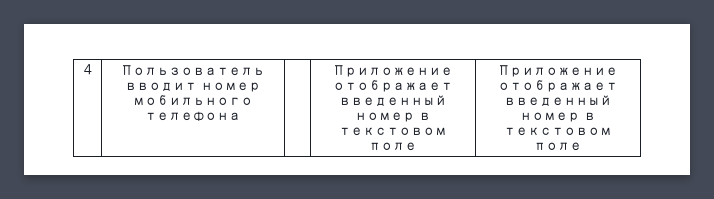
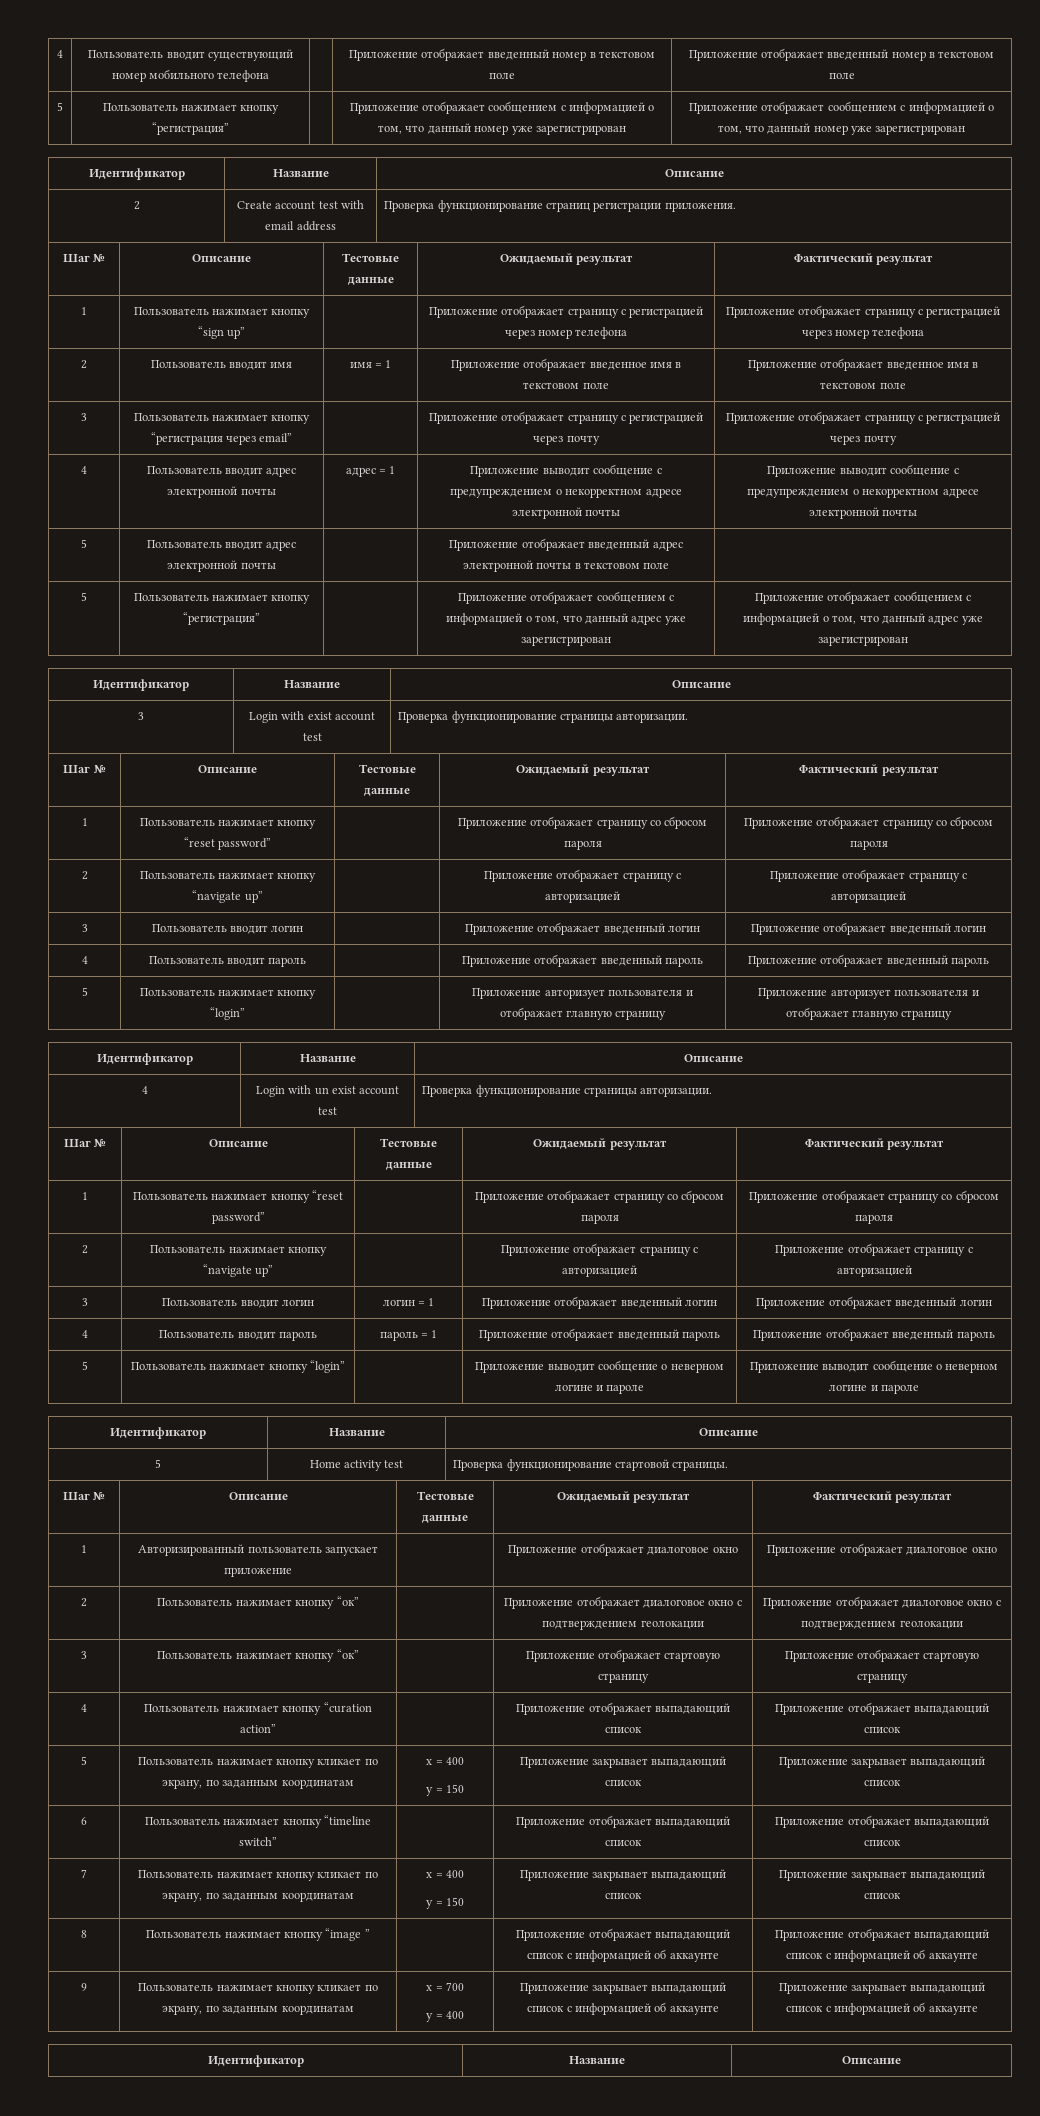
[83,64,92,75] [121,65,265,76] [125,82,198,91] 4 | Пользователь вводит -> [57,50,63,58] [88,49,293,61] 4 | Пользователь вводит существующий
(582, 146) none -> [57,102,63,111] [102,103,280,114] [152,122,229,135] [349,101,655,114] [378,123,626,135] [689,101,994,114] [717,123,966,135] [88,168,185,180] [272,169,329,177] [664,169,724,177] [133,201,140,210] [236,200,365,210] [265,221,336,231] [384,200,736,212] [62,254,106,262] [192,254,251,262] [341,253,399,262] [347,277,394,286] [499,253,634,265] [793,253,934,265] [81,307,87,315] [133,307,311,318] [197,326,246,339] [428,305,704,318] [504,327,628,339] [725,305,1001,318] [801,327,925,339] [81,360,87,369] [150,360,293,370] [349,360,392,368] [450,358,682,371] [523,382,609,389] [747,358,979,371] [820,382,906,389] [81,413,87,421] [133,413,311,424] [150,432,293,445] [428,411,704,424] [533,435,600,445] [725,411,1001,424] [830,435,897,445] [81,466,87,474] [146,466,297,477] [167,486,276,498] [345,466,396,477] [470,464,662,477] [450,488,682,498] [511,507,621,519] [767,464,959,477] [747,488,979,498] [808,507,918,519] [81,539,87,548] [146,540,297,551] [167,560,276,572] [449,538,683,551] [462,560,670,572] [81,592,87,601] [133,593,311,604] [183,612,260,625] [457,591,675,604] [446,613,686,625] [521,636,611,646] [754,591,972,604] [743,613,983,625] [818,636,908,646] [93,679,189,691] [284,680,340,688] [671,680,731,688] [138,712,144,720] [248,711,376,723] [302,733,322,741] [398,711,689,723] [63,765,106,773] [198,765,257,773] [358,764,416,773] [363,788,410,797] [516,764,650,776] [799,764,939,776] [81,818,88,826] [139,818,317,829] [183,837,272,850] [457,816,708,829] [563,840,602,850] [743,816,994,829] [849,840,888,850] [81,871,88,880] [139,871,317,882] [192,890,263,903] [483,869,682,882] [545,891,620,903] [769,869,968,882] [831,891,906,903] [81,924,88,932] [151,924,304,934] [464,922,701,935] [750,922,987,935] [81,956,88,964] [148,956,307,967] [461,954,704,967] [747,954,990,967] [81,987,88,996] [139,988,317,999] [210,1007,245,1020] [472,988,693,999] [499,1007,667,1020] [758,988,979,999] [785,1007,953,1020] [96,1053,193,1065] [299,1054,356,1062] [683,1054,743,1062] [141,1086,148,1094] [255,1085,400,1097] [317,1107,337,1115] [422,1085,713,1097] [63,1139,107,1147] [208,1139,268,1147] [379,1138,437,1147] [385,1162,432,1171] [533,1138,667,1150] [804,1138,945,1150] [82,1192,88,1200] [132,1190,344,1203] [211,1212,265,1224] [474,1190,725,1203] [580,1214,619,1224] [749,1190,999,1203] [855,1214,893,1224] [82,1245,88,1254] [150,1245,327,1256] [202,1264,274,1277] [500,1243,699,1256] [562,1265,637,1277] [775,1243,973,1256] [836,1265,912,1277] [82,1298,88,1306] [162,1298,314,1308] [382,1298,435,1306] [481,1296,718,1309] [756,1296,992,1309] [82,1330,88,1338] [159,1330,317,1341] [379,1330,438,1341] [478,1328,721,1341] [753,1328,995,1341] [82,1361,88,1370] [130,1360,346,1373] [475,1360,724,1373] [554,1384,645,1394] [749,1360,999,1373] [829,1384,919,1394] [110,1427,206,1439] [328,1428,385,1436] [699,1428,759,1436] [155,1459,161,1468] [309,1460,404,1471] [453,1459,729,1471] [62,1492,106,1500] [228,1492,288,1500] [416,1491,474,1500] [421,1515,468,1524] [556,1491,691,1503] [812,1491,953,1503] [81,1545,87,1553] [138,1544,378,1556] [224,1567,292,1577] [508,1543,738,1556] [767,1543,997,1556] [81,1598,87,1607] [157,1596,359,1609] [504,1596,742,1609] [542,1620,704,1630] [763,1596,1001,1609] [801,1620,963,1630] [81,1651,87,1659] [157,1649,359,1662] [525,1649,721,1662] [598,1673,649,1683] [784,1649,980,1662] [857,1673,908,1683] [81,1704,87,1712] [144,1702,372,1715] [240,1724,276,1733] [516,1702,730,1715] [605,1727,642,1733] [775,1702,989,1715] [864,1727,901,1733] [81,1756,87,1765] [138,1757,378,1768] [162,1779,354,1789] [426,1757,464,1765] [426,1784,464,1796] [519,1756,727,1768] [605,1780,642,1786] [778,1756,986,1768] [864,1780,901,1786] [81,1817,87,1825] [144,1815,372,1828] [239,1837,277,1846] [516,1815,730,1828] [605,1840,642,1846] [775,1815,989,1828] [864,1840,901,1846] [81,1869,87,1878] [138,1870,378,1881] [162,1892,354,1902] [426,1870,464,1878] [426,1897,464,1909] [519,1869,727,1881] [605,1893,642,1899] [778,1869,986,1881] [864,1893,901,1899] [81,1930,87,1938] [146,1928,370,1941] [516,1928,730,1941] [527,1949,719,1962] [775,1928,989,1941] [786,1949,978,1962] [81,1983,87,1991] [138,1983,378,1994] [162,2005,354,2015] [426,1982,464,1991] [426,2011,464,2022] [519,1982,727,1994] [527,2002,719,2015] [778,1982,986,1994] [786,2002,978,2015] [207,2055,304,2067] [569,2056,625,2064] [842,2056,901,2064] // 5 | Пользователь нажимает кнопку “регистрация” | | Приложение отображает сообщением с информацией о том, что данный номер уже зарегистрирован | Приложение отображает сообщением с информацией о том, что данный номер уже зарегистрирован // Идентификатор | Название | Описание // 2 | Create account test with email address | Проверка функционирование страниц регистрации приложения. // Шаг № | Описание | Тестовые данные | Ожидаемый результат | Фактический результат // 1 | Пользователь нажимает кнопку “sign up” | | Приложение отображает страницу с регистрацией через номер телефона | Приложение отображает страницу с регистрацией через номер телефона // 2 | Пользователь вводит имя | имя = 1 | Приложение отображает введенное имя в текстовом поле | Приложение отображает введенное имя в текстовом поле // 3 | Пользователь нажимает кнопку “регистрация через email” | | Приложение отображает страницу с регистрацией через почту | Приложение отображает страницу с регистрацией через почту // 4 | Пользователь вводит адрес электронной почты | адрес = 1 | Приложение выводит сообщение с предупреждением о некорректном адресе электронной почты | Приложение выводит сообщение с предупреждением о некорректном адресе электронной почты // 5 | Пользователь вводит адрес электронной почты | | Приложение отображает введенный адрес электронной почты в текстовом поле | // 5 | Пользователь нажимает кнопку “регистрация” | | Приложение отображает сообщением с информацией о том, что данный адрес уже зарегистрирован | Приложение отображает сообщением с информацией о том, что данный адрес уже зарегистрирован // Идентификатор | Название | Описание // 3 | Login with exist account test | Проверка функционирование страницы авторизации. // Шаг № | Описание | Тестовые данные | Ожидаемый результат | Фактический результат // 1 | Пользователь нажимает кнопку “reset password” | | Приложение отображает страницу со сбросом пароля | Приложение отображает страницу со сбросом пароля // 2 | Пользователь нажимает кнопку “navigate up” | | Приложение отображает страницу с авторизацией | Приложение отображает страницу с авторизацией // 3 | Пользователь вводит логин | | Приложение отображает введенный логин | Приложение отображает введенный логин // 4 | Пользователь вводит пароль | | Приложение отображает введенный пароль | Приложение отображает введенный пароль // 5 | Пользователь нажимает кнопку “login” | | Приложение авторизует пользователя и отображает главную страницу | Приложение авторизует пользователя и отображает главную страницу // Идентификатор | Название | Описание // 4 | Login with un exist account test | Проверка функционирование страницы авторизации. // Шаг № | Описание | Тестовые данные | Ожидаемый результат | Фактический результат // 1 | Пользователь нажимает кнопку “reset password” | | Приложение отображает страницу со сбросом пароля | Приложение отображает страницу со сбросом пароля // 2 | Пользователь нажимает кнопку “navigate up” | | Приложение отображает страницу с авторизацией | Приложение отображает страницу с авторизацией // 3 | Пользователь вводит логин | логин = 1 | Приложение отображает введенный логин | Приложение отображает введенный логин // 4 | Пользователь вводит пароль | пароль = 1 | Приложение отображает введенный пароль | Приложение отображает введенный пароль // 5 | Пользователь нажимает кнопку “login” | | Приложение выводит сообщение о неверном логине и пароле | Приложение выводит сообщение о неверном логине и пароле // Идентификатор | Название | Описание // 5 | Home activity test | Проверка функционирование стартовой страницы. // Шаг № | Описание | Тестовые данные | Ожидаемый результат | Фактический результат // 1 | Авторизированный пользователь запускает приложение | | Приложение отображает диалоговое окно | Приложение отображает диалоговое окно // 2 | Пользователь нажимает кнопку “ок” | | Приложение отображает диалоговое окно с подтверждением геолокации | Приложение отображает диалоговое окно с подтверждением геолокации // 3 | Пользователь нажимает кнопку “ок” | | Приложение отображает стартовую страницу | Приложение отображает стартовую страницу // 4 | Пользователь нажимает кнопку “curation action” | | Приложение отображает выпадающий список | Приложение отображает выпадающий список // 5 | Пользователь нажимает кнопку кликает по экрану, по заданным координатам | x = 400 // y = 150 | Приложение закрывает выпадающий список | Приложение закрывает выпадающий список // 6 | Пользователь нажимает кнопку “timeline switch” | | Приложение отображает выпадающий список | Приложение отображает выпадающий список // 7 | Пользователь нажимает кнопку кликает по экрану, по заданным координатам | x = 400 // y = 150 | Приложение закрывает выпадающий список | Приложение закрывает выпадающий список // 8 | Пользователь нажимает кнопку “image ” | | Приложение отображает выпадающий список c информацией об аккаунте | Приложение отображает выпадающий список c информацией об аккаунте // 9 | Пользователь нажимает кнопку кликает по экрану, по заданным координатам | x = 700 // y = 400 | Приложение закрывает выпадающий список c информацией об аккаунте | Приложение закрывает выпадающий список c информацией об аккаунте // Идентификатор | Название | Описание

